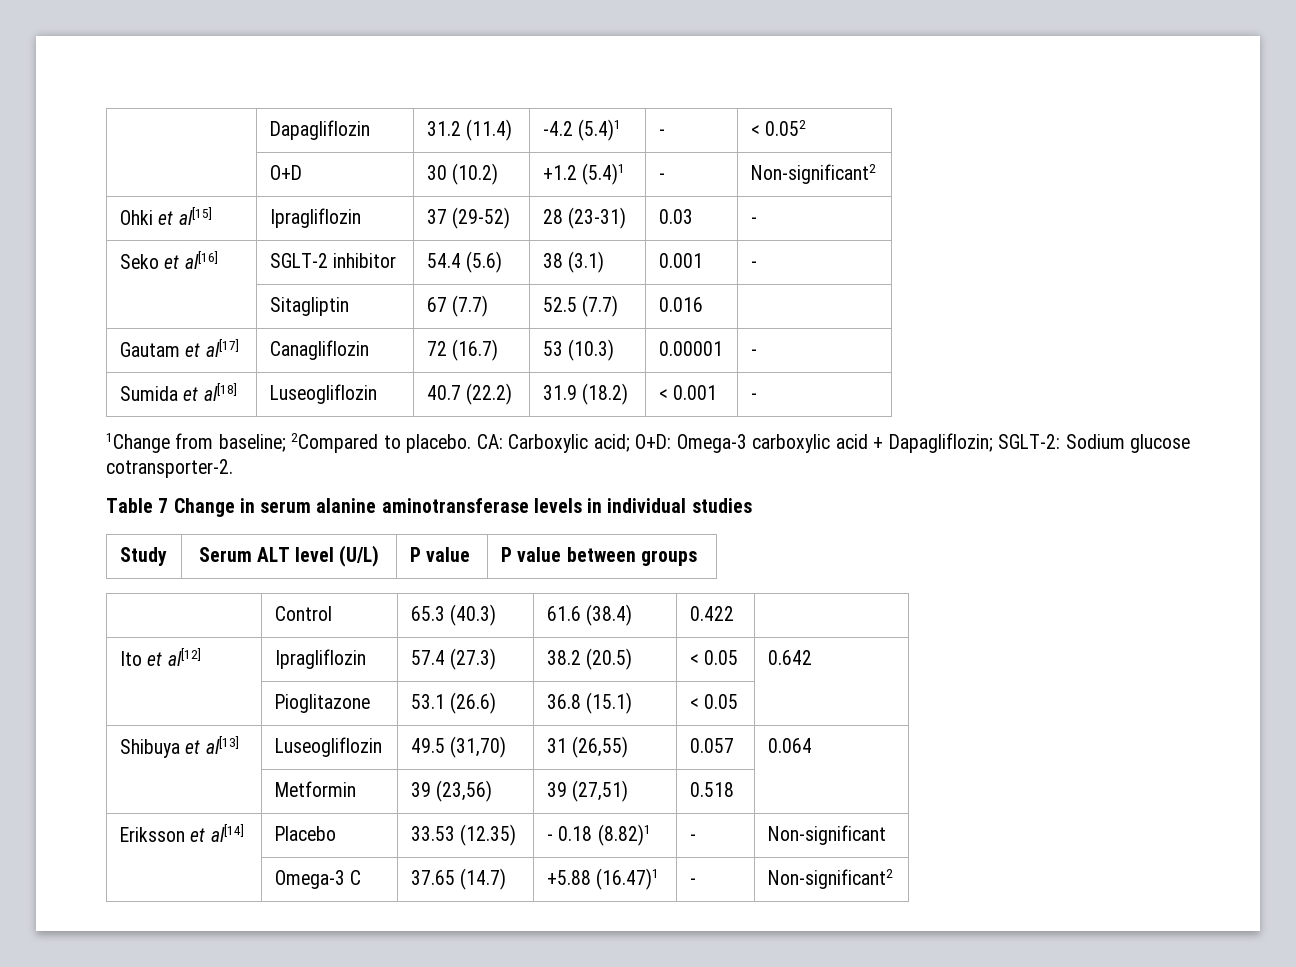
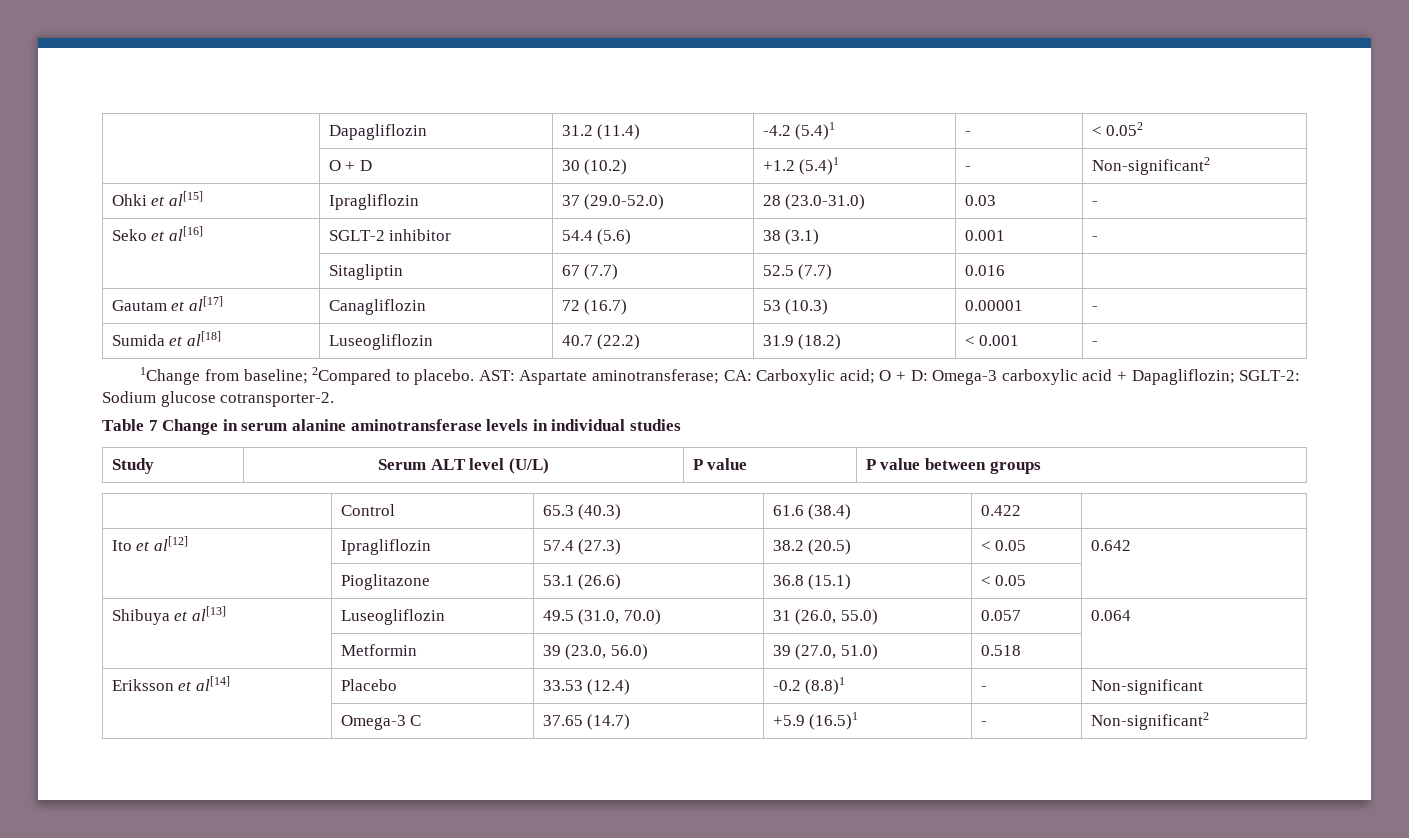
[269,165,302,180] O+D -> [328,160,372,171] O + D
[452,207,511,229] (29-52) -> [584,194,665,210] (29.0-52.0)
[568,207,627,229] (23-31) -> [785,194,866,210] (23.0-31.0)
[476,434,672,453] CA: Carboxylic acid; O+D: -> [478,369,928,385] AST: Aspartate aminotransferase; CA: Carboxylic acid; O + D:
[450,736,507,758] (31,70) -> [578,609,661,625] (31.0, 70.0)
[572,736,629,758] (26,55) -> [795,609,878,625] (26.0, 55.0)
[436,780,493,802] [546,780,629,802] (23,56) | 39 (27,51) -> [565,644,648,660] [772,644,878,660] (23.0, 56.0) | 39 (27.0, 51.0)
[460,824,517,846] [546,824,651,846] (12.35) | - 0.18 (8.82)1 -> [587,679,631,695] [772,677,846,695] (12.4) | -0.2 (8.8)1
[546,868,660,890] +5.88 (16.47)1 -> [772,712,859,730] +5.9 (16.5)1

